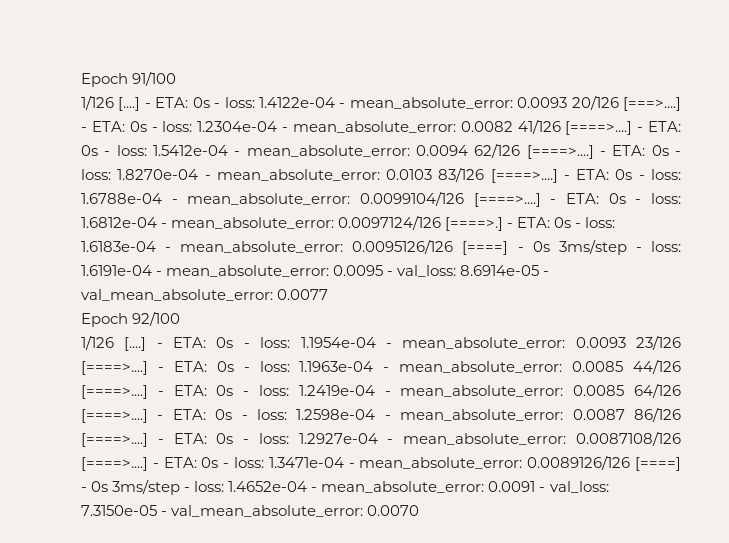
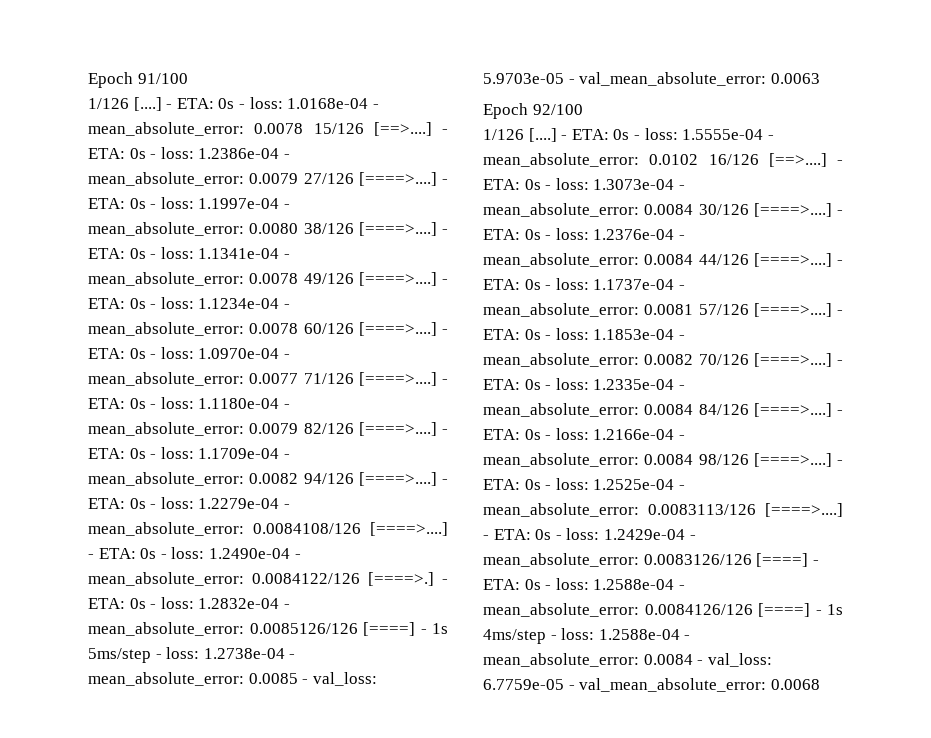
[258,95,681,111] [81,119,681,135] [81,143,682,159] [81,167,681,183] [81,191,681,207] [81,215,442,230] 1.4122e-04 - mean_absolute_error: 0.0093 20/126 [===>....] - ETA: 0s - loss: 1.2304e-04 - mean_absolute_error: 0.0082 41/126 [====>....] - ETA: 0s - loss: 1.5412e-04 - mean_absolute_error: 0.0094 62/126 [====>....] - ETA: 0s - loss: 1.8270e-04 - mean_absolute_error: 0.0103 83/126 [====>....] - ETA: 0s - loss: 1.6788e-04 - mean_absolute_error: 0.0099104/126 [====>....] - ETA: 0s - loss: 1.6812e-04 - mean_absolute_error: 0.0097124/126 -> [287,98,379,109] [88,122,448,136] [88,147,290,159] [88,172,448,186] [88,197,290,209] [88,222,448,236] [88,247,290,259] [88,272,448,286] [88,297,290,309] [88,322,448,336] [88,347,290,359] [88,372,448,386] [88,397,290,409] [88,422,448,436] [88,447,290,459] [88,472,448,486] [88,497,290,509] [88,522,448,536] [88,547,301,559] [88,572,360,586] 1.0168e-04 - mean_absolute_error: 0.0078 15/126 [==>....] - ETA: 0s - loss: 1.2386e-04 - mean_absolute_error: 0.0079 27/126 [====>....] - ETA: 0s - loss: 1.1997e-04 - mean_absolute_error: 0.0080 38/126 [====>....] - ETA: 0s - loss: 1.1341e-04 - mean_absolute_error: 0.0078 49/126 [====>....] - ETA: 0s - loss: 1.1234e-04 - mean_absolute_error: 0.0078 60/126 [====>....] - ETA: 0s - loss: 1.0970e-04 - mean_absolute_error: 0.0077 71/126 [====>....] - ETA: 0s - loss: 1.1180e-04 - mean_absolute_error: 0.0079 82/126 [====>....] - ETA: 0s - loss: 1.1709e-04 - mean_absolute_error: 0.0082 94/126 [====>....] - ETA: 0s - loss: 1.2279e-04 - mean_absolute_error: 0.0084108/126 [====>....] - ETA: 0s - loss: 1.2490e-04 - mean_absolute_error: 0.0084122/126
[81,239,681,255] [81,265,550,277] [81,289,329,301] 1.6183e-04 - mean_absolute_error: 0.0095126/126 [====] - 0s 3ms/step - loss: 1.6191e-04 - mean_absolute_error: 0.0095 - val_loss: 8.6914e-05 - val_mean_absolute_error: 0.0077 -> [198,598,290,609] [88,622,448,636] [88,647,296,663] [88,672,377,686] [483,72,820,86] 1.2832e-04 - mean_absolute_error: 0.0085126/126 [====] - 1s 5ms/step - loss: 1.2738e-04 - mean_absolute_error: 0.0085 - val_loss: 5.9703e-05 - val_mean_absolute_error: 0.0063
[300,335,682,350] [81,361,624,375] 1.1954e-04 - mean_absolute_error: 0.0093 23/126 [====>....] - ETA: 0s - loss: 1.1963e-04 - mean_absolute_error: 0.0085 -> [682,129,774,140] [483,153,843,167] [483,178,685,190] [483,203,843,217] [483,228,685,240] [483,253,694,267] 1.5555e-04 - mean_absolute_error: 0.0102 16/126 [==>....] - ETA: 0s - loss: 1.3073e-04 - mean_absolute_error: 0.0084 30/126 [====>....] - ETA: 0s - loss: 1.2376e-04 - mean_absolute_error: 0.0084
[298,383,681,398] [81,407,681,423] [81,431,681,447] [81,455,681,471] [81,479,609,495] [81,505,420,517] 1.2419e-04 - mean_absolute_error: 0.0085 64/126 [====>....] - ETA: 0s - loss: 1.2598e-04 - mean_absolute_error: 0.0087 86/126 [====>....] - ETA: 0s - loss: 1.2927e-04 - mean_absolute_error: 0.0087108/126 [====>....] - ETA: 0s - loss: 1.3471e-04 - mean_absolute_error: 0.0089126/126 [====] - 0s 3ms/step - loss: 1.4652e-04 - mean_absolute_error: 0.0091 - val_loss: 7.3150e-05 - val_mean_absolute_error: 0.0070 -> [593,279,685,290] [483,303,843,317] [483,328,685,340] [483,353,843,367] [483,378,685,390] [483,403,843,417] [483,428,685,440] [483,453,843,467] [483,478,685,490] [483,503,843,517] [483,528,696,540] [483,553,819,567] [483,578,685,590] [483,603,843,617] [483,628,691,644] [483,653,772,667] [483,678,820,692] 1.1737e-04 - mean_absolute_error: 0.0081 57/126 [====>....] - ETA: 0s - loss: 1.1853e-04 - mean_absolute_error: 0.0082 70/126 [====>....] - ETA: 0s - loss: 1.2335e-04 - mean_absolute_error: 0.0084 84/126 [====>....] - ETA: 0s - loss: 1.2166e-04 - mean_absolute_error: 0.0084 98/126 [====>....] - ETA: 0s - loss: 1.2525e-04 - mean_absolute_error: 0.0083113/126 [====>....] - ETA: 0s - loss: 1.2429e-04 - mean_absolute_error: 0.0083126/126 [====] - ETA: 0s - loss: 1.2588e-04 - mean_absolute_error: 0.0084126/126 [====] - 1s 4ms/step - loss: 1.2588e-04 - mean_absolute_error: 0.0084 - val_loss: 6.7759e-05 - val_mean_absolute_error: 0.0068

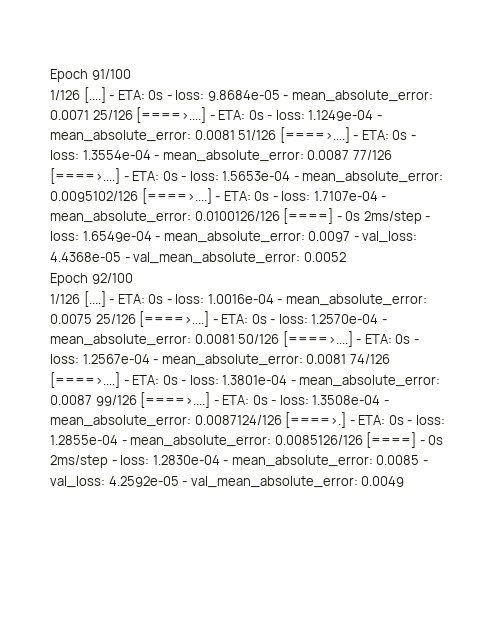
[287,98,379,109] [88,122,448,136] [88,147,290,159] [88,172,448,186] [88,197,290,209] [88,222,448,236] [88,247,290,259] [88,272,448,286] [88,297,290,309] [88,322,448,336] [88,347,290,359] [88,372,448,386] [88,397,290,409] [88,422,448,436] [88,447,290,459] [88,472,448,486] [88,497,290,509] [88,522,448,536] [88,547,301,559] [88,572,448,586] [88,597,290,609] [88,622,448,636] [88,647,296,663] [88,672,377,686] [483,72,820,86] 1.0168e-04 - mean_absolute_error: 0.0078 15/126 [==>....] - ETA: 0s - loss: 1.2386e-04 - mean_absolute_error: 0.0079 27/126 [====>....] - ETA: 0s - loss: 1.1997e-04 - mean_absolute_error: 0.0080 38/126 [====>....] - ETA: 0s - loss: 1.1341e-04 - mean_absolute_error: 0.0078 49/126 [====>....] - ETA: 0s - loss: 1.1234e-04 - mean_absolute_error: 0.0078 60/126 [====>....] - ETA: 0s - loss: 1.0970e-04 - mean_absolute_error: 0.0077 71/126 [====>....] - ETA: 0s - loss: 1.1180e-04 - mean_absolute_error: 0.0079 82/126 [====>....] - ETA: 0s - loss: 1.1709e-04 - mean_absolute_error: 0.0082 94/126 [====>....] - ETA: 0s - loss: 1.2279e-04 - mean_absolute_error: 0.0084108/126 [====>....] - ETA: 0s - loss: 1.2490e-04 - mean_absolute_error: 0.0084122/126 [====>.] - ETA: 0s - loss: 1.2832e-04 - mean_absolute_error: 0.0085126/126 [====] - 1s 5ms/step - loss: 1.2738e-04 - mean_absolute_error: 0.0085 - val_loss: 5.9703e-05 - val_mean_absolute_error: 0.0063 -> [207,90,433,102] [50,107,382,123] [50,127,416,143] [50,150,392,162] [50,168,444,184] [50,188,387,204] [50,208,431,224] [50,231,418,243] [50,252,346,264] 9.8684e-05 - mean_absolute_error: 0.0071 25/126 [====>....] - ETA: 0s - loss: 1.1249e-04 - mean_absolute_error: 0.0081 51/126 [====>....] - ETA: 0s - loss: 1.3554e-04 - mean_absolute_error: 0.0087 77/126 [====>....] - ETA: 0s - loss: 1.5653e-04 - mean_absolute_error: 0.0095102/126 [====>....] - ETA: 0s - loss: 1.7107e-04 - mean_absolute_error: 0.0100126/126 [====] - 0s 2ms/step - loss: 1.6549e-04 - mean_absolute_error: 0.0097 - val_loss: 4.4368e-05 - val_mean_absolute_error: 0.0052
[682,129,774,140] [483,153,843,167] [483,178,685,190] [483,203,843,217] [483,228,685,240] [483,253,843,267] [483,278,685,290] [483,303,843,317] [483,328,685,340] [483,353,843,367] [483,378,685,390] [483,403,843,417] [483,428,685,440] [483,453,843,467] [483,478,685,490] [483,503,843,517] [483,528,696,540] [483,553,819,567] [483,578,685,590] [483,603,843,617] [483,628,691,644] [483,653,772,667] [483,678,820,692] 1.5555e-04 - mean_absolute_error: 0.0102 16/126 [==>....] - ETA: 0s - loss: 1.3073e-04 - mean_absolute_error: 0.0084 30/126 [====>....] - ETA: 0s - loss: 1.2376e-04 - mean_absolute_error: 0.0084 44/126 [====>....] - ETA: 0s - loss: 1.1737e-04 - mean_absolute_error: 0.0081 57/126 [====>....] - ETA: 0s - loss: 1.1853e-04 - mean_absolute_error: 0.0082 70/126 [====>....] - ETA: 0s - loss: 1.2335e-04 - mean_absolute_error: 0.0084 84/126 [====>....] - ETA: 0s - loss: 1.2166e-04 - mean_absolute_error: 0.0084 98/126 [====>....] - ETA: 0s - loss: 1.2525e-04 - mean_absolute_error: 0.0083113/126 [====>....] - ETA: 0s - loss: 1.2429e-04 - mean_absolute_error: 0.0083126/126 [====] - ETA: 0s - loss: 1.2588e-04 - mean_absolute_error: 0.0084126/126 [====] - 1s 4ms/step - loss: 1.2588e-04 - mean_absolute_error: 0.0084 - val_loss: 6.7759e-05 - val_mean_absolute_error: 0.0068 -> [207,294,427,306] [50,311,387,327] [50,331,419,347] [50,354,390,366] [50,372,441,388] [50,392,389,408] [50,412,445,428] [50,432,444,448] [50,455,428,468] [50,476,405,488] 1.0016e-04 - mean_absolute_error: 0.0075 25/126 [====>....] - ETA: 0s - loss: 1.2570e-04 - mean_absolute_error: 0.0081 50/126 [====>....] - ETA: 0s - loss: 1.2567e-04 - mean_absolute_error: 0.0081 74/126 [====>....] - ETA: 0s - loss: 1.3801e-04 - mean_absolute_error: 0.0087 99/126 [====>....] - ETA: 0s - loss: 1.3508e-04 - mean_absolute_error: 0.0087124/126 [====>.] - ETA: 0s - loss: 1.2855e-04 - mean_absolute_error: 0.0085126/126 [====] - 0s 2ms/step - loss: 1.2830e-04 - mean_absolute_error: 0.0085 - val_loss: 4.2592e-05 - val_mean_absolute_error: 0.0049

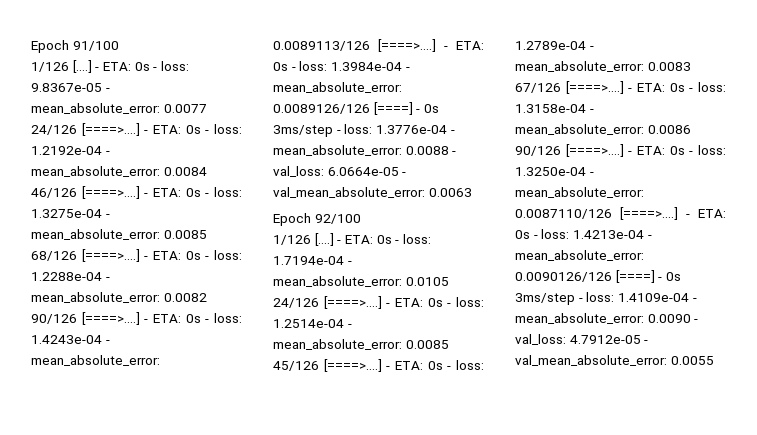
[207,90,433,102] [50,107,382,123] [50,127,416,143] [50,150,392,162] [50,168,444,184] [50,188,387,204] [50,208,431,224] [50,231,418,243] [50,252,346,264] 9.8684e-05 - mean_absolute_error: 0.0071 25/126 [====>....] - ETA: 0s - loss: 1.1249e-04 - mean_absolute_error: 0.0081 51/126 [====>....] - ETA: 0s - loss: 1.3554e-04 - mean_absolute_error: 0.0087 77/126 [====>....] - ETA: 0s - loss: 1.5653e-04 - mean_absolute_error: 0.0095102/126 [====>....] - ETA: 0s - loss: 1.7107e-04 - mean_absolute_error: 0.0100126/126 [====] - 0s 2ms/step - loss: 1.6549e-04 - mean_absolute_error: 0.0097 - val_loss: 4.4368e-05 - val_mean_absolute_error: 0.0052 -> [31,83,110,92] [31,103,207,114] [31,123,242,136] [31,146,110,155] [31,166,207,177] [31,186,242,199] [31,209,110,218] [31,229,207,240] [31,249,242,262] [31,272,110,281] [31,292,207,303] [31,312,242,325] [31,335,110,344] [31,355,160,366] [273,39,484,52] [273,61,410,71] [273,82,402,93] [273,102,439,115] [273,124,455,137] [273,145,457,156] [273,166,407,177] [273,187,472,198] 9.8367e-05 - mean_absolute_error: 0.0077 24/126 [====>....] - ETA: 0s - loss: 1.2192e-04 - mean_absolute_error: 0.0084 46/126 [====>....] - ETA: 0s - loss: 1.3275e-04 - mean_absolute_error: 0.0085 68/126 [====>....] - ETA: 0s - loss: 1.2288e-04 - mean_absolute_error: 0.0082 90/126 [====>....] - ETA: 0s - loss: 1.4243e-04 - mean_absolute_error: 0.0089113/126 [====>....] - ETA: 0s - loss: 1.3984e-04 - mean_absolute_error: 0.0089126/126 [====] - 0s 3ms/step - loss: 1.3776e-04 - mean_absolute_error: 0.0088 - val_loss: 6.0664e-05 - val_mean_absolute_error: 0.0063
[207,294,427,306] [50,311,387,327] [50,331,419,347] [50,354,390,366] [50,372,441,388] [50,392,389,408] [50,412,445,428] [50,432,444,448] [50,455,428,468] [50,476,405,488] 1.0016e-04 - mean_absolute_error: 0.0075 25/126 [====>....] - ETA: 0s - loss: 1.2570e-04 - mean_absolute_error: 0.0081 50/126 [====>....] - ETA: 0s - loss: 1.2567e-04 - mean_absolute_error: 0.0081 74/126 [====>....] - ETA: 0s - loss: 1.3801e-04 - mean_absolute_error: 0.0087 99/126 [====>....] - ETA: 0s - loss: 1.3508e-04 - mean_absolute_error: 0.0087124/126 [====>.] - ETA: 0s - loss: 1.2855e-04 - mean_absolute_error: 0.0085126/126 [====] - 0s 2ms/step - loss: 1.2830e-04 - mean_absolute_error: 0.0085 - val_loss: 4.2592e-05 - val_mean_absolute_error: 0.0049 -> [273,256,352,265] [273,276,449,287] [273,296,484,309] [273,319,352,328] [273,339,449,350] [273,359,484,372] [515,41,594,50] [515,61,691,72] [515,81,726,94] [515,104,594,113] [515,124,691,135] [515,144,726,157] [515,167,594,176] [515,187,644,198] [515,207,726,220] [515,229,652,239] [515,250,644,261] [515,270,681,283] [515,292,697,305] [515,313,699,324] [515,334,649,345] [515,355,714,366] 1.7194e-04 - mean_absolute_error: 0.0105 24/126 [====>....] - ETA: 0s - loss: 1.2514e-04 - mean_absolute_error: 0.0085 45/126 [====>....] - ETA: 0s - loss: 1.2789e-04 - mean_absolute_error: 0.0083 67/126 [====>....] - ETA: 0s - loss: 1.3158e-04 - mean_absolute_error: 0.0086 90/126 [====>....] - ETA: 0s - loss: 1.3250e-04 - mean_absolute_error: 0.0087110/126 [====>....] - ETA: 0s - loss: 1.4213e-04 - mean_absolute_error: 0.0090126/126 [====] - 0s 3ms/step - loss: 1.4109e-04 - mean_absolute_error: 0.0090 - val_loss: 4.7912e-05 - val_mean_absolute_error: 0.0055

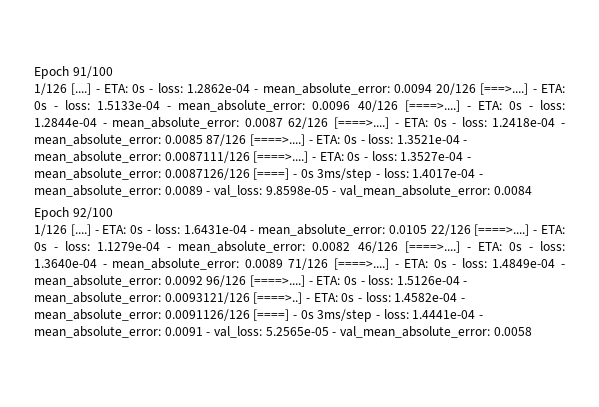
[31,83,110,92] [31,103,207,114] [31,123,242,136] [31,146,110,155] [31,166,207,177] [31,186,242,199] [31,209,110,218] [31,229,207,240] [31,249,242,262] [31,272,110,281] [31,292,207,303] [31,312,242,325] [31,335,110,344] [31,355,160,366] [273,39,484,52] [273,61,410,71] [273,82,402,93] [273,102,439,115] [273,124,455,137] [273,145,457,156] [273,166,407,177] [273,187,472,198] 9.8367e-05 - mean_absolute_error: 0.0077 24/126 [====>....] - ETA: 0s - loss: 1.2192e-04 - mean_absolute_error: 0.0084 46/126 [====>....] - ETA: 0s - loss: 1.3275e-04 - mean_absolute_error: 0.0085 68/126 [====>....] - ETA: 0s - loss: 1.2288e-04 - mean_absolute_error: 0.0082 90/126 [====>....] - ETA: 0s - loss: 1.4243e-04 - mean_absolute_error: 0.0089113/126 [====>....] - ETA: 0s - loss: 1.3984e-04 - mean_absolute_error: 0.0089126/126 [====] - 0s 3ms/step - loss: 1.3776e-04 - mean_absolute_error: 0.0088 - val_loss: 6.0664e-05 - val_mean_absolute_error: 0.0063 -> [187,83,565,95] [34,100,566,112] [34,117,565,129] [34,134,468,146] [34,151,471,163] [34,168,483,181] [34,185,532,197] 1.2862e-04 - mean_absolute_error: 0.0094 20/126 [===>....] - ETA: 0s - loss: 1.5133e-04 - mean_absolute_error: 0.0096 40/126 [====>....] - ETA: 0s - loss: 1.2844e-04 - mean_absolute_error: 0.0087 62/126 [====>....] - ETA: 0s - loss: 1.2418e-04 - mean_absolute_error: 0.0085 87/126 [====>....] - ETA: 0s - loss: 1.3521e-04 - mean_absolute_error: 0.0087111/126 [====>....] - ETA: 0s - loss: 1.3527e-04 - mean_absolute_error: 0.0087126/126 [====] - 0s 3ms/step - loss: 1.4017e-04 - mean_absolute_error: 0.0089 - val_loss: 9.8598e-05 - val_mean_absolute_error: 0.0084
[273,256,344,265] 1.7194e-04 -> [183,225,247,234] 1.6431e-04
[273,296,484,309] [273,319,352,328] [273,339,449,350] [273,359,484,372] [515,41,594,50] [515,61,691,72] [515,81,726,94] [515,104,594,113] [515,124,691,135] [515,144,726,157] [515,167,594,176] [515,187,644,198] [515,207,726,220] [515,229,652,239] [515,250,644,261] [515,270,681,283] [515,292,697,305] [515,313,699,324] [515,334,649,345] [515,355,714,366] 24/126 [====>....] - ETA: 0s - loss: 1.2514e-04 - mean_absolute_error: 0.0085 45/126 [====>....] - ETA: 0s - loss: 1.2789e-04 - mean_absolute_error: 0.0083 67/126 [====>....] - ETA: 0s - loss: 1.3158e-04 - mean_absolute_error: 0.0086 90/126 [====>....] - ETA: 0s - loss: 1.3250e-04 - mean_absolute_error: 0.0087110/126 [====>....] - ETA: 0s - loss: 1.4213e-04 - mean_absolute_error: 0.0090126/126 [====] - 0s 3ms/step - loss: 1.4109e-04 - mean_absolute_error: 0.0090 - val_loss: 4.7912e-05 - val_mean_absolute_error: 0.0055 -> [430,224,565,236] [34,241,566,253] [34,258,565,270] [34,275,468,287] [34,292,465,304] [34,309,483,322] [34,326,532,338] 22/126 [====>....] - ETA: 0s - loss: 1.1279e-04 - mean_absolute_error: 0.0082 46/126 [====>....] - ETA: 0s - loss: 1.3640e-04 - mean_absolute_error: 0.0089 71/126 [====>....] - ETA: 0s - loss: 1.4849e-04 - mean_absolute_error: 0.0092 96/126 [====>....] - ETA: 0s - loss: 1.5126e-04 - mean_absolute_error: 0.0093121/126 [====>..] - ETA: 0s - loss: 1.4582e-04 - mean_absolute_error: 0.0091126/126 [====] - 0s 3ms/step - loss: 1.4441e-04 - mean_absolute_error: 0.0091 - val_loss: 5.2565e-05 - val_mean_absolute_error: 0.0058

